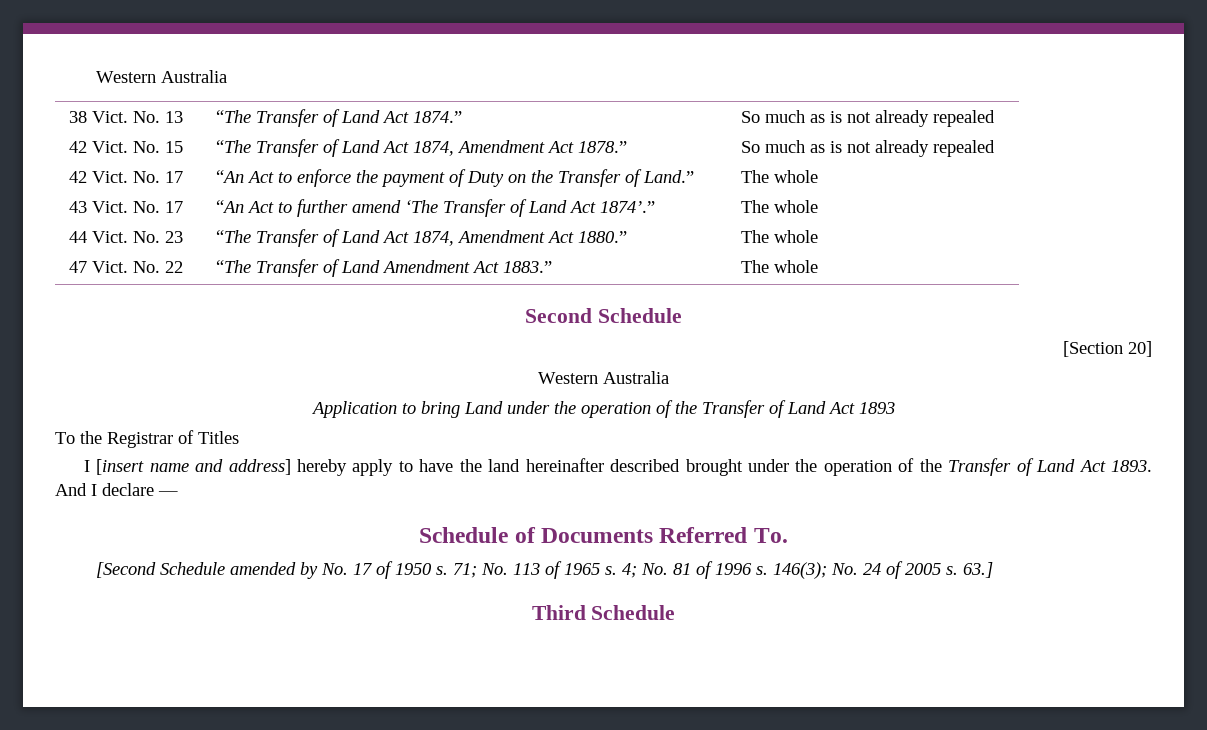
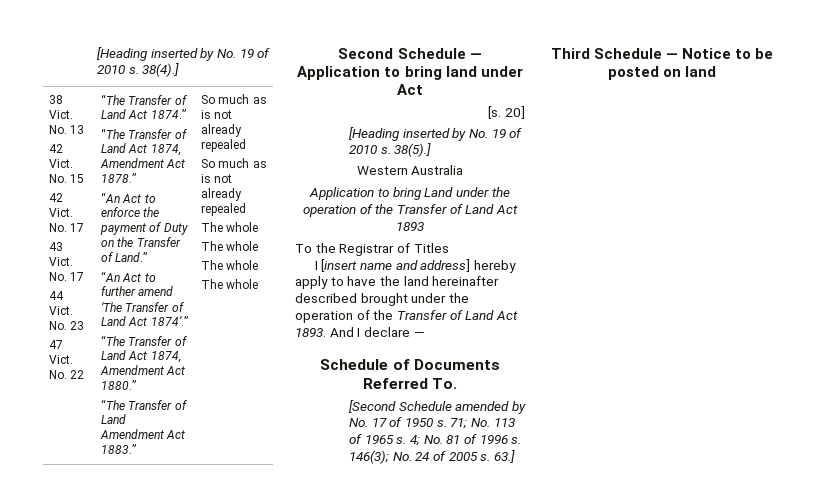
[95,70,227,83] Western Australia -> [96,47,271,61] [96,63,180,77] [Heading inserted by No. 19 of 2010 s. 38(4).]
[1063,341,1152,357] // [Section 20] -> [469,53,482,59] [297,66,523,80] [397,84,423,95] [488,106,525,119] [348,127,523,141] [348,143,432,157] — Application to bring land under Act // [s. 20] // [Heading inserted by No. 19 of 2010 s. 38(5).]
(676, 612) none -> [665,48,774,59] [607,66,717,80] — Notice to be posted on land

